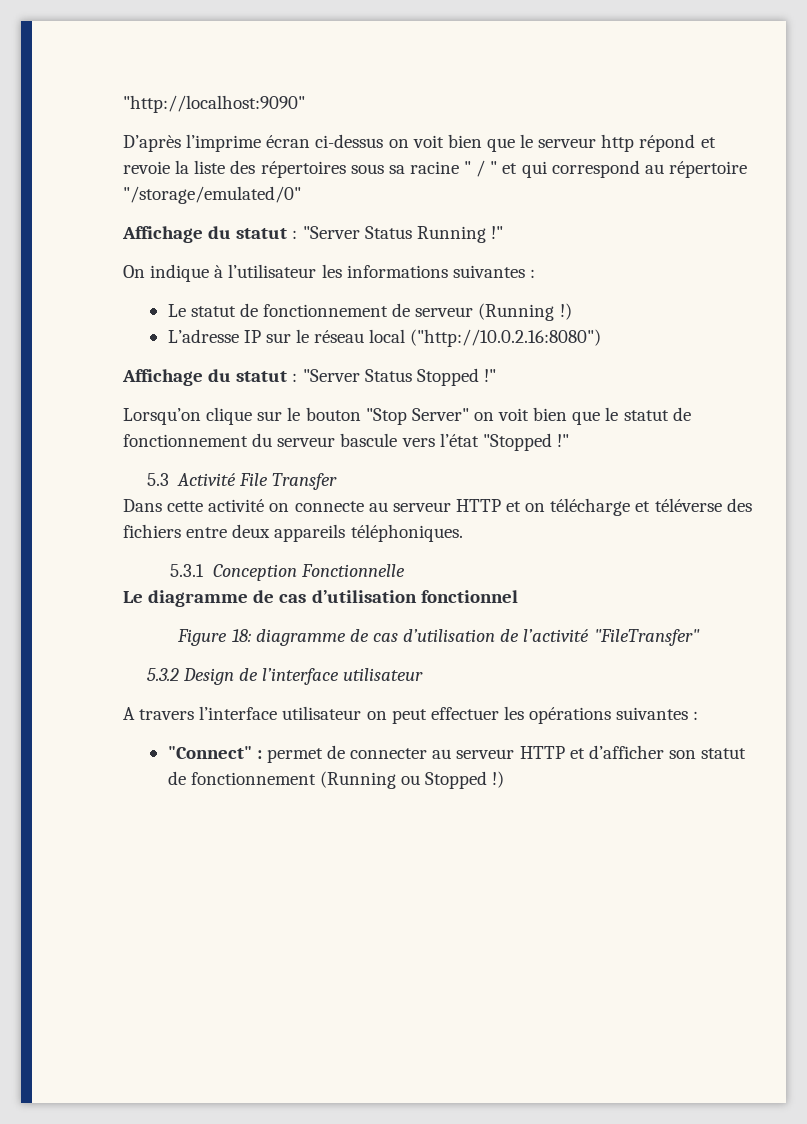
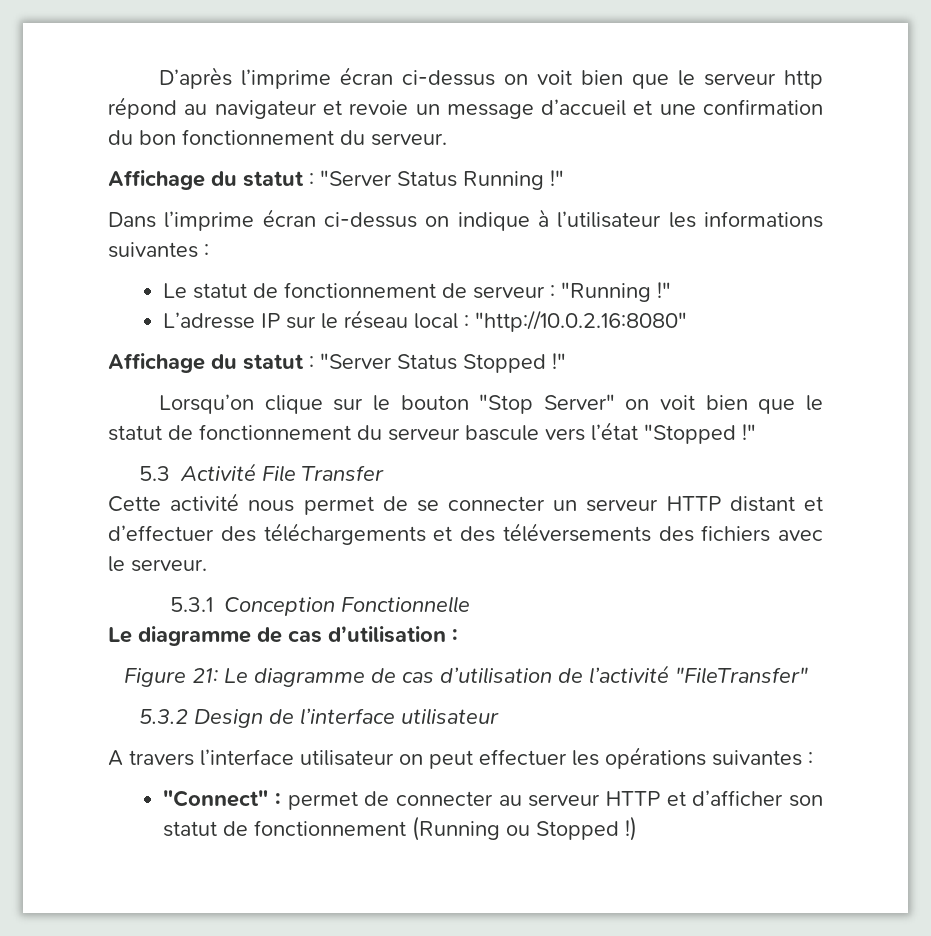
[123,95,305,113] "http://localhost:9090" // -> (159, 78) none
[700,137,716,148] [123,160,747,178] [123,186,301,204] et revoie la liste des répertoires sous sa racine " / " et qui correspond au répertoire "/storage/emulated/0" -> [184,99,823,119] [108,129,447,146] au navigateur et revoie un message d’accueil et une confirmation du bon fonctionnement du serveur.
[123,265,145,278] On -> [108,209,450,231] Dans l’imprime écran ci-dessus on
[478,303,572,321] (Running !) -> [550,282,672,302] : "Running !"
[410,329,602,347] ("http://10.0.2.16:8080") -> [464,310,688,332] : "http://10.0.2.16:8080"
[123,498,752,516] [123,524,463,542] Dans cette activité on connecte au serveur HTTP et on télécharge et téléverse des fichiers entre deux appareils téléphoniques. -> [108,493,823,515] [108,523,823,545] [108,556,207,572] Cette activité nous permet de se connecter un serveur HTTP distant et d’effectuer des téléchargements et des téléversements des fichiers avec le serveur.
[420,590,518,603] fonctionnel -> [452,629,458,642] :
[231,629,251,642] 18: -> [191,668,248,683] 21: Le

